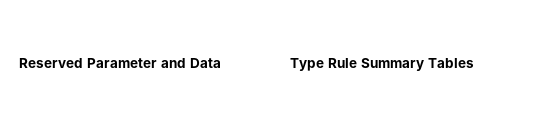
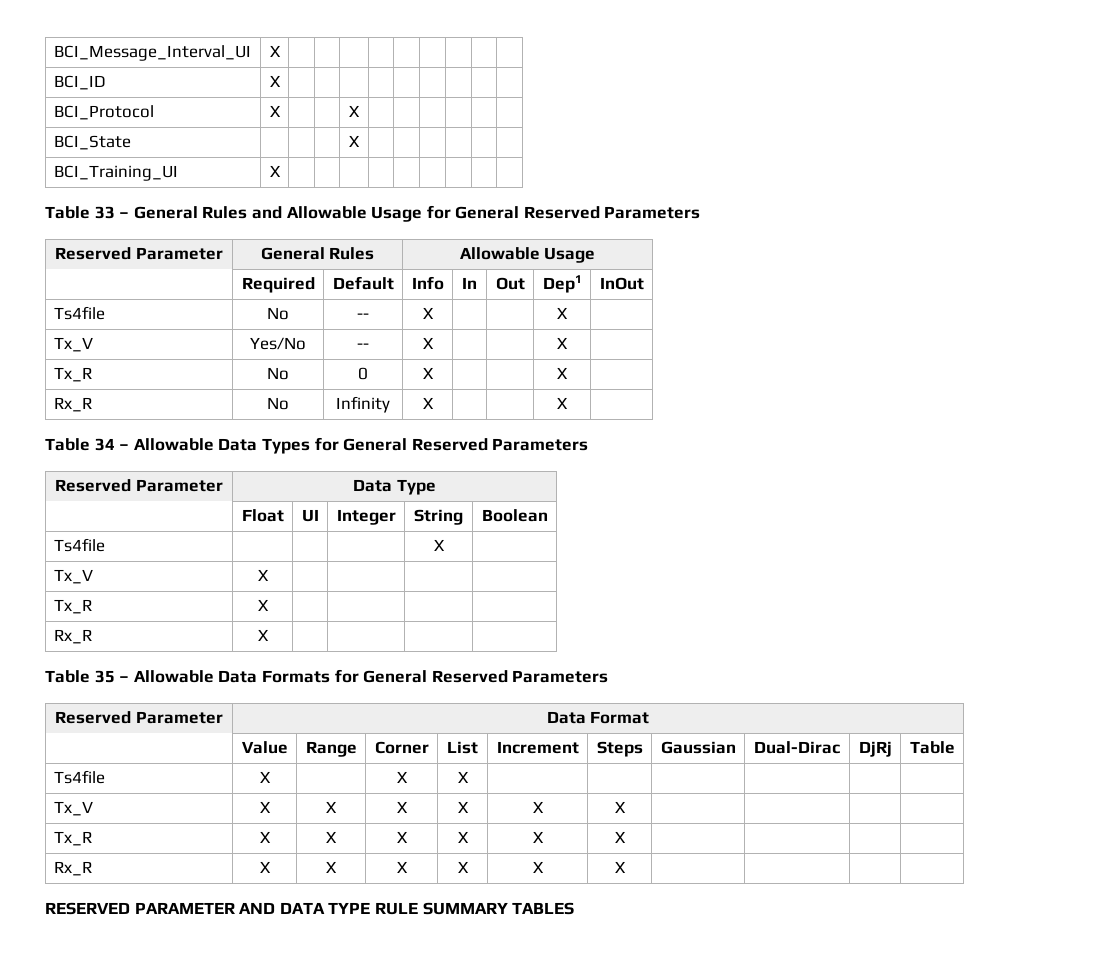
[19,58,474,71] Reserved Parameter and Data Type Rule Summary Tables -> [53,45,251,61] [269,45,281,57] [53,75,106,90] [269,75,281,87] [53,105,154,120] [269,105,281,117] [349,105,360,117] [53,135,131,150] [349,135,360,147] [53,165,178,181] [269,165,281,177] [45,205,701,222] [55,247,223,260] [260,247,375,260] [459,247,596,263] [241,277,315,293] [332,276,394,290] [411,276,444,290] [462,277,477,289] [495,277,525,290] [542,275,582,293] [599,277,644,290] [53,306,105,320] [267,307,289,320] [357,313,369,319] [422,307,434,319] [557,307,568,319] [53,337,93,352] [250,337,306,350] [357,343,369,349] [422,337,434,349] [557,337,568,349] [53,367,92,382] [267,367,289,380] [358,367,368,380] [422,367,434,379] [557,367,568,379] [53,397,92,412] [267,397,289,410] [336,396,390,413] [422,397,434,409] [557,397,568,409] [45,437,589,454] [55,479,223,492] [353,479,436,495] [241,509,284,522] [301,509,319,522] [336,509,396,525] [414,509,463,525] [481,509,548,522] [53,538,105,552] [433,539,445,551] [53,569,93,584] [257,569,269,581] [53,599,92,614] [257,599,269,611] [53,629,92,644] [257,629,269,641] [45,669,609,683] [55,711,223,724] [546,711,650,724] [241,741,288,754] [305,741,357,757] [374,741,429,754] [447,741,478,754] [496,741,579,754] [596,741,643,757] [660,741,736,754] [754,741,840,754] [858,741,892,757] [909,741,955,754] [53,770,105,784] [259,771,271,783] [396,771,408,783] [457,771,469,783] [53,801,93,816] [259,801,271,813] [326,801,337,813] [396,801,408,813] [457,801,469,813] [532,801,544,813] [614,801,626,813] [53,831,92,846] [259,831,271,843] [326,831,337,843] [396,831,408,843] [457,831,469,843] [532,831,544,843] [614,831,626,843] [53,861,92,876] [259,861,271,873] [326,861,337,873] [396,861,408,873] [457,861,469,873] [532,861,544,873] [614,861,626,873] [45,902,575,915] BCI_Message_Interval_UI | X | | | | | | | | | // BCI_ID | X | | | | | | | | | // BCI_Protocol | X | | | X | | | | | | // BCI_State | | | | X | | | | | | // BCI_Training_UI | X | | | | | | | | | // Table 33 – General Rules and Allowable Usage for General Reserved Parameters // Reserved Parameter | General Rules | Allowable Usage // | Required | Default | Info | In | Out | Dep1 | InOut // Ts4file | No | -- | X | | | X | // Tx_V | Yes/No | -- | X | | | X | // Tx_R | No | 0 | X | | | X | // Rx_R | No | Infinity | X | | | X | // Table 34 – Allowable Data Types for General Reserved Parameters // Reserved Parameter | Data Type // | Float | UI | Integer | String | Boolean // Ts4file | | | | X | // Tx_V | X | | | | // Tx_R | X | | | | // Rx_R | X | | | | // Table 35 – Allowable Data Formats for General Reserved Parameters // Reserved Parameter | Data Format // | Value | Range | Corner | List | Increment | Steps | Gaussian | Dual-Dirac | DjRj | Table // Ts4file | X | | X | X | | | | | | // Tx_V | X | X | X | X | X | X | | | | // Tx_R | X | X | X | X | X | X | | | | // Rx_R | X | X | X | X | X | X | | | | // RESERVED PARAMETER AND DATA TYPE RULE SUMMARY TABLES

